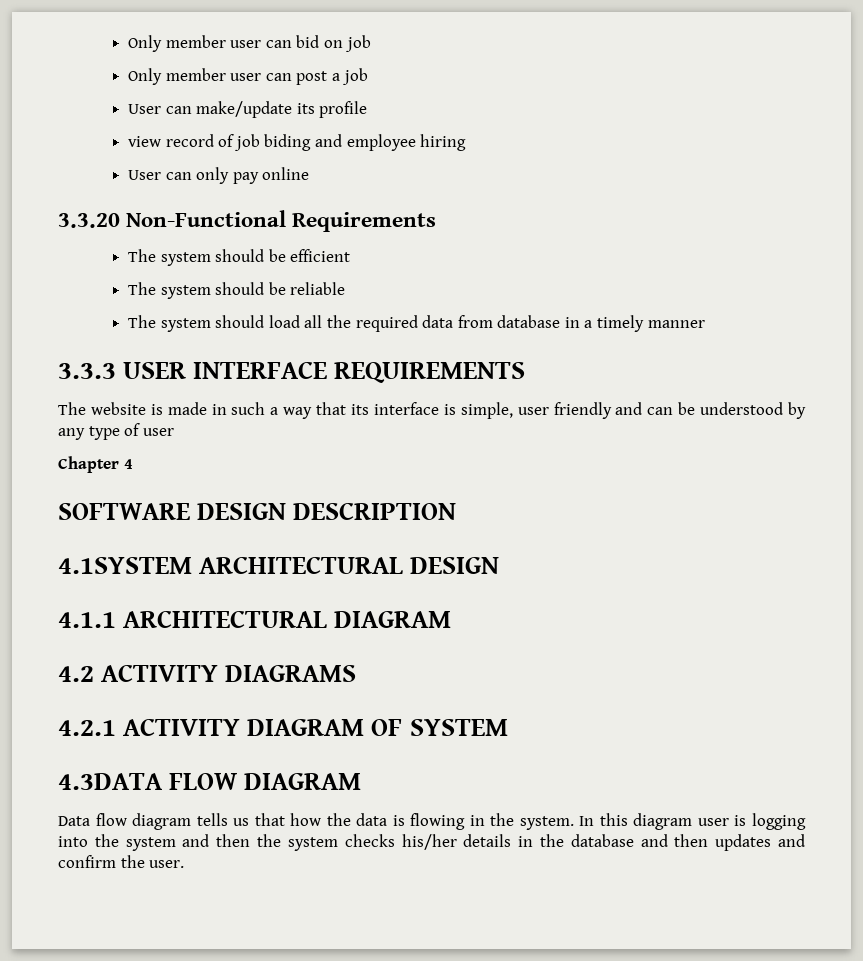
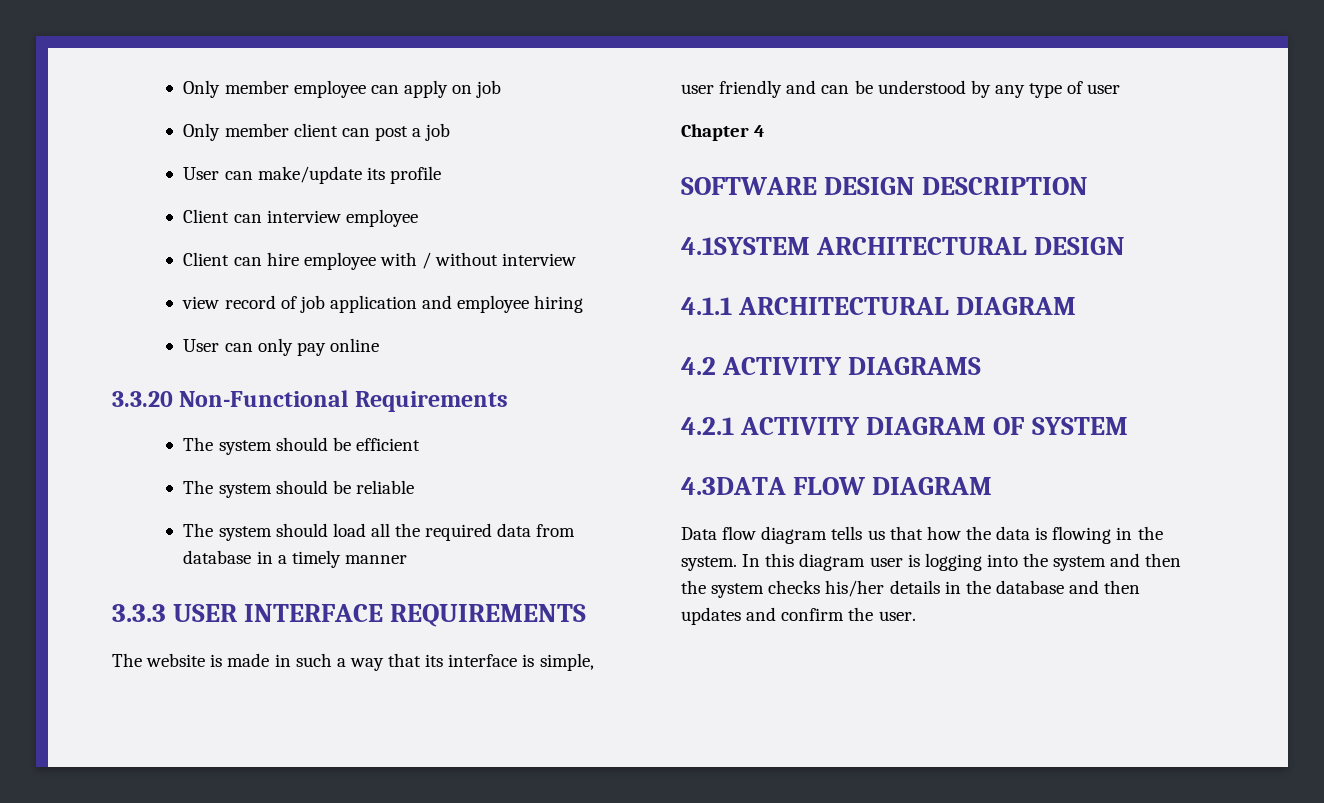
[128,35,320,52] Only member user can bid -> [183,80,448,98] Only member employee can apply
[230,73,262,81] user -> [293,123,338,137] client
(368, 109) none -> [183,209,418,227] [183,252,577,270] // Client can interview employee // Client can hire employee with / without interview
[264,134,312,151] biding -> [329,295,417,313] application

